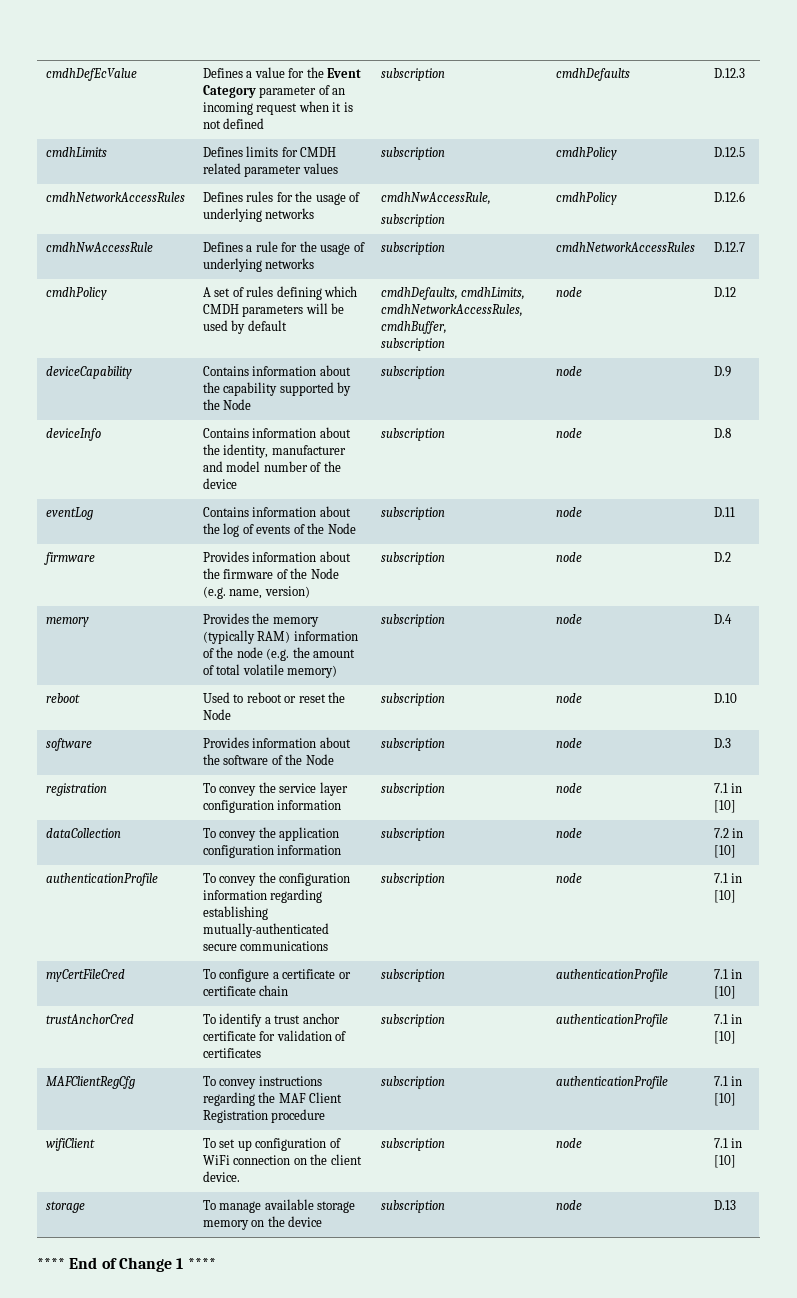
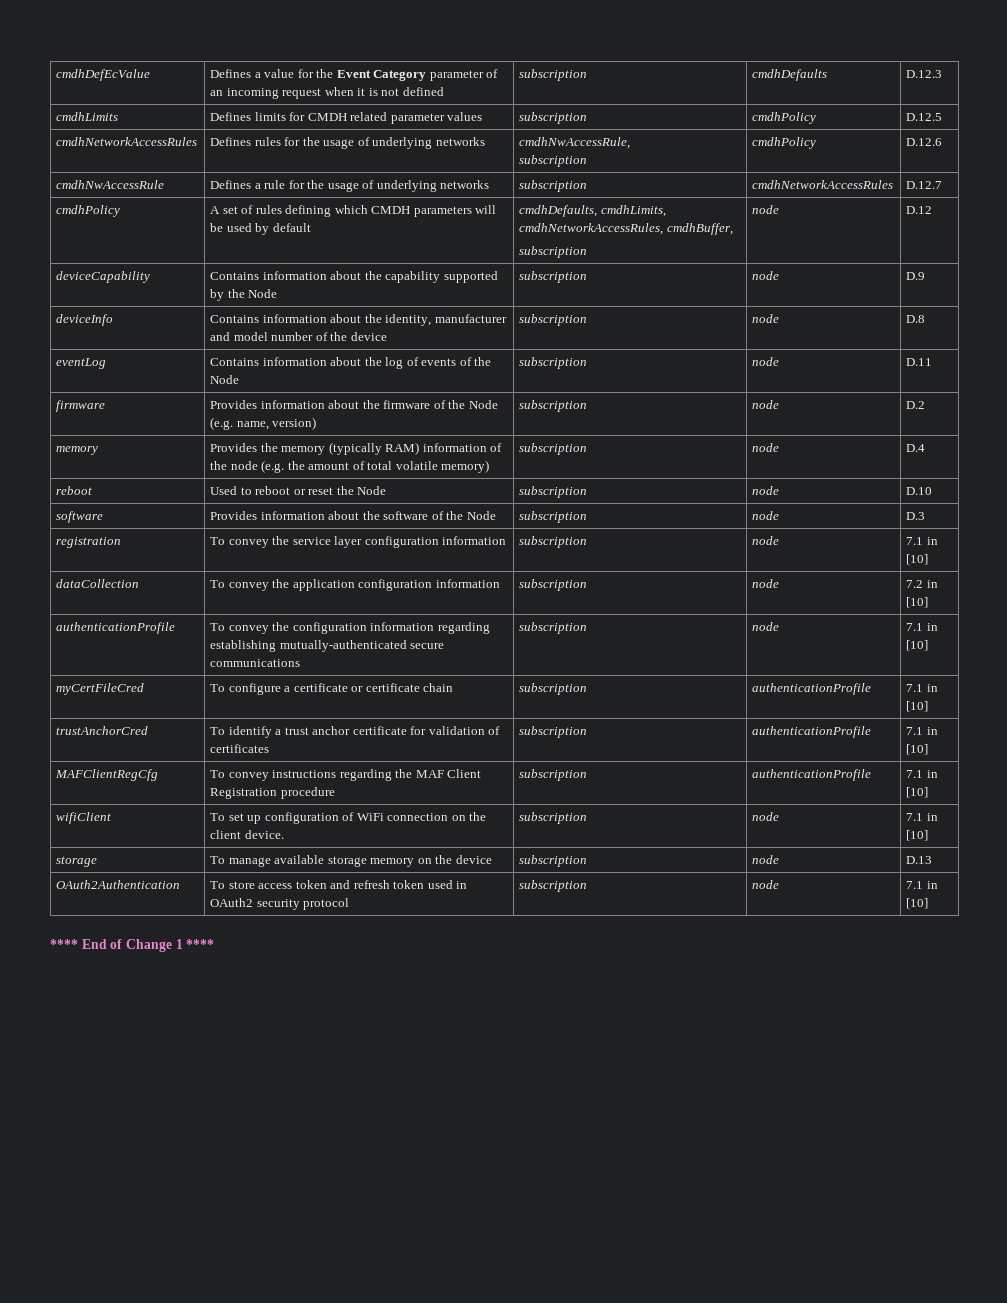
(736, 1205) none -> [56,880,181,889] [210,880,468,889] [210,898,350,910] [519,880,588,892] [752,880,780,889] [906,881,938,889] [906,898,929,909] // OAuth2Authentication | To store access token and refresh token used in OAuth2 security protocol | subscription | node | 7.1 in [10]

